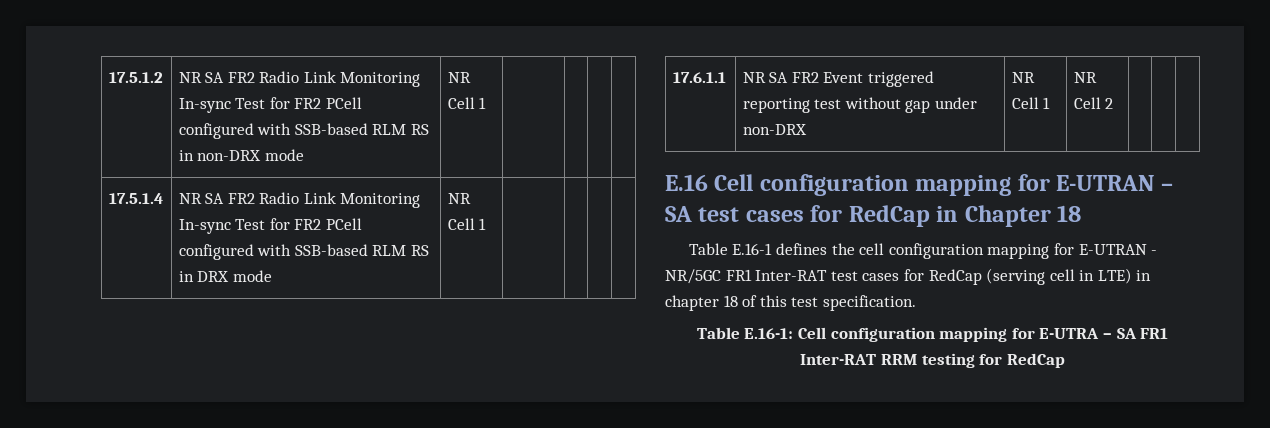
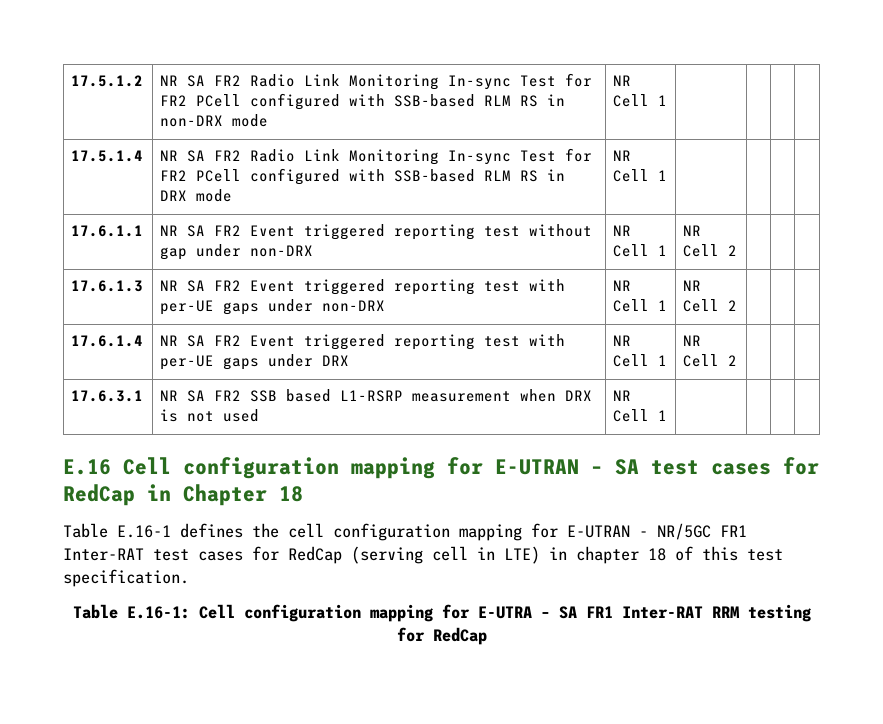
(1114, 103) none -> [71,280,144,292] [160,279,566,295] [160,299,386,315] [613,280,632,291] [613,299,668,312] [683,280,702,291] [683,299,738,312] [71,335,144,347] [160,334,566,350] [160,354,350,370] [613,335,632,346] [613,354,668,367] [683,335,702,346] [683,354,738,367] [71,390,144,402] [160,389,593,402] [160,409,260,422] [613,390,632,401] [613,409,668,422] // 17.6.1.3 | NR SA FR2 Event triggered reporting test with per-UE gaps under non-DRX | NR Cell 1 | NR Cell 2 | | | // 17.6.1.4 | NR SA FR2 Event triggered reporting test with per-UE gaps under DRX | NR Cell 1 | NR Cell 2 | | | // 17.6.3.1 | NR SA FR2 SSB based L1-RSRP measurement when DRX is not used | NR Cell 1 | | | |

